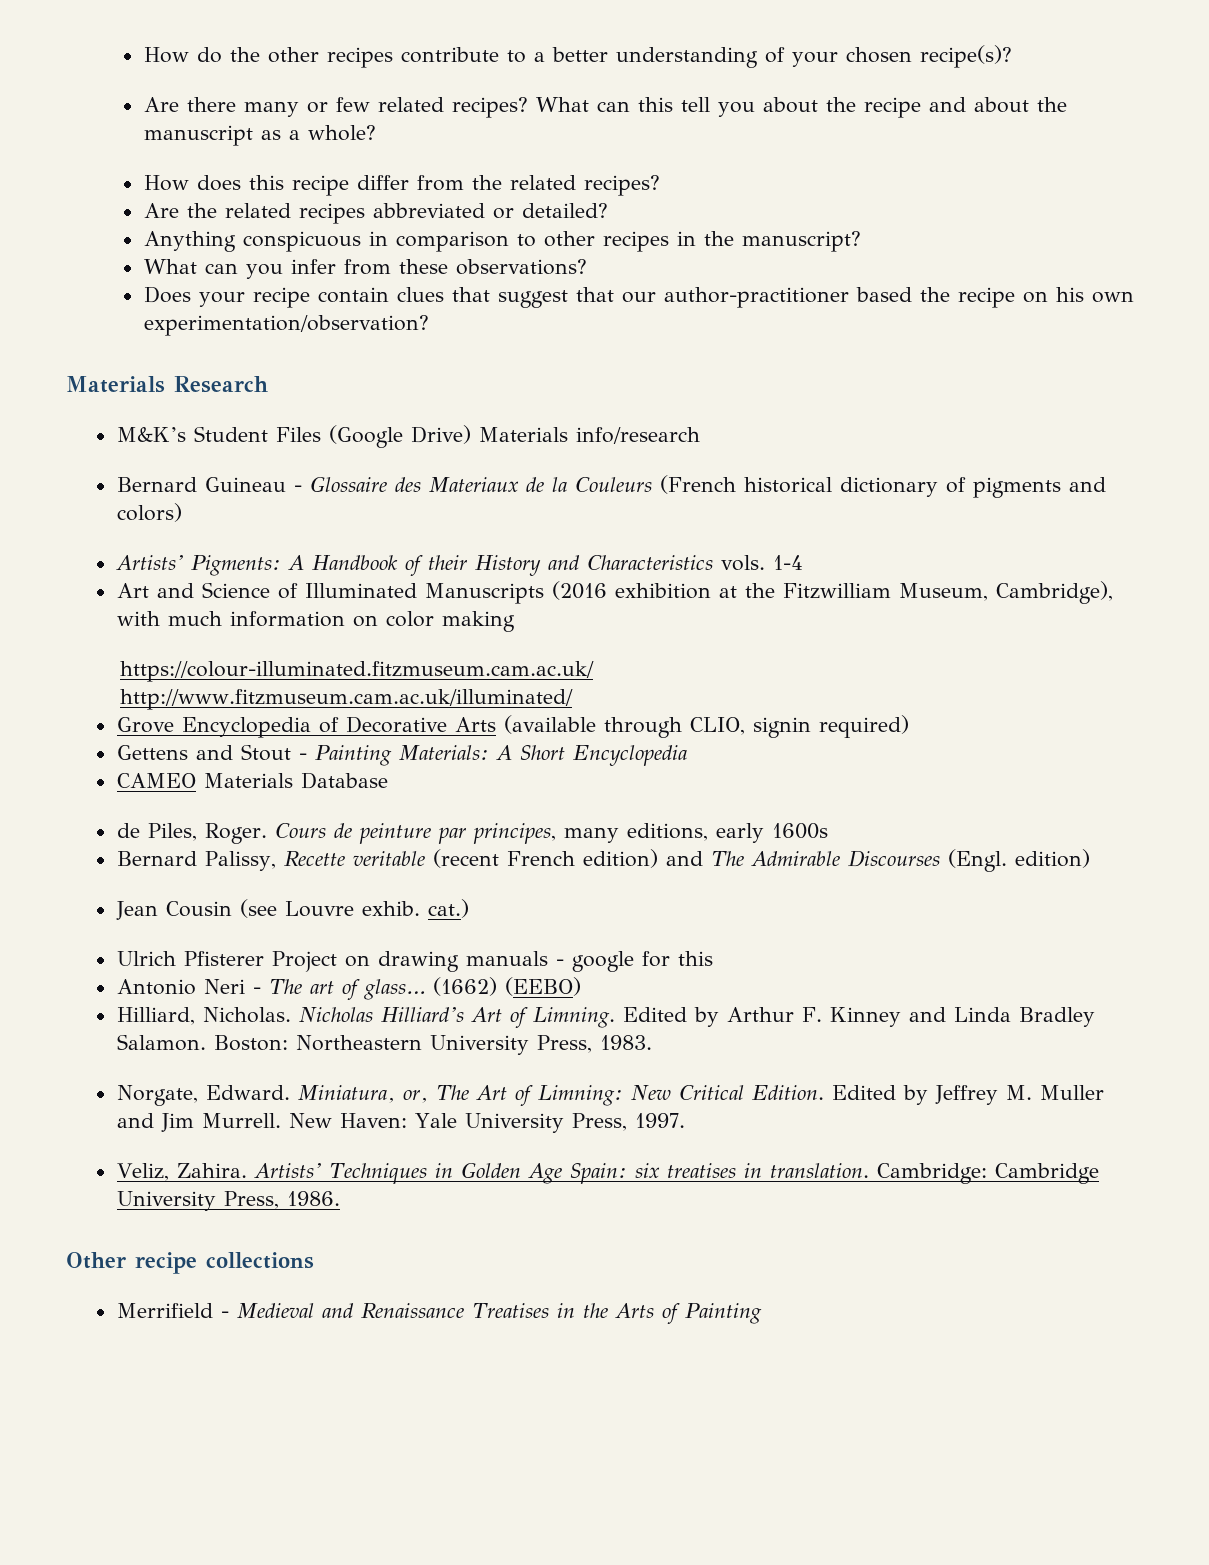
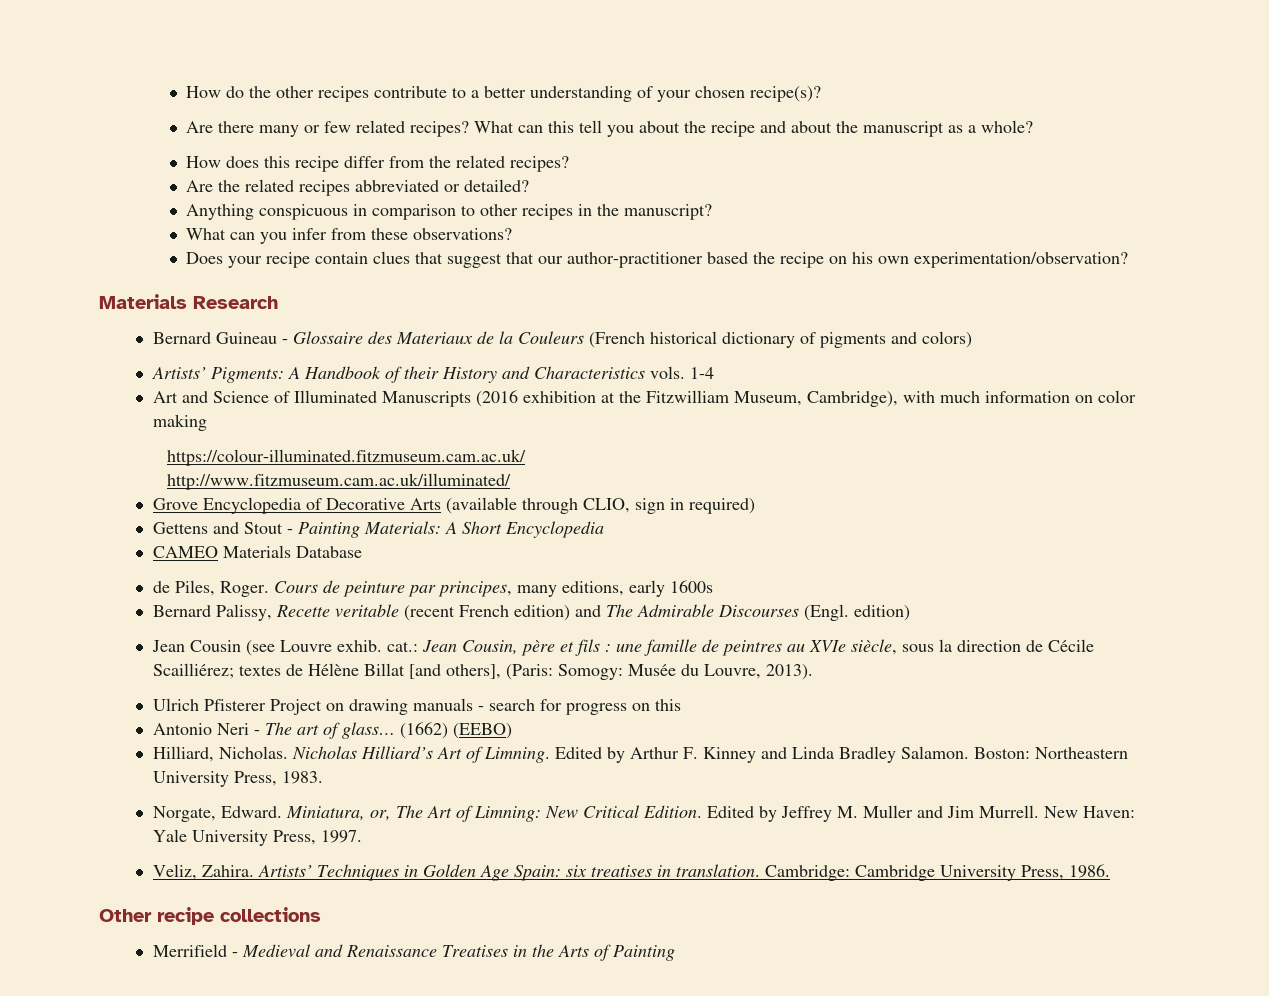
[116,425,700,448] // M&K’s Student Files (Google Drive) Materials info/research -> (278, 302) none
[752,717,811,738] signin -> [634,498,684,514] sign in
[427,899,469,918] cat.) -> [386,639,1094,656] [152,663,813,680] cat.: Jean Cousin, père et fils : une famille de peintres au XVIe siècle, sous la direction de Cécile Scailliérez; textes de Hélène Billat [and others], (Paris: Somogy: Musée du Louvre, 2013).
[571,951,670,972] google for -> [488,699,650,715] search for progress on

